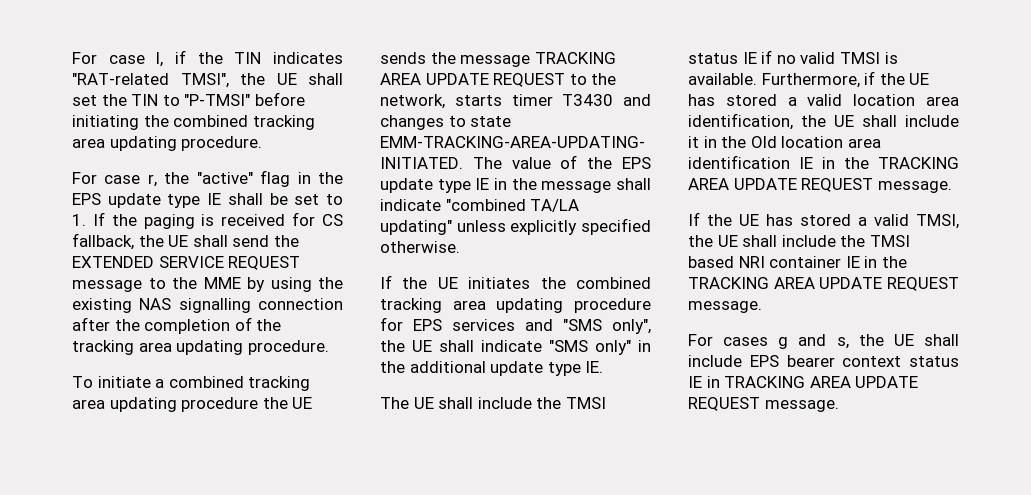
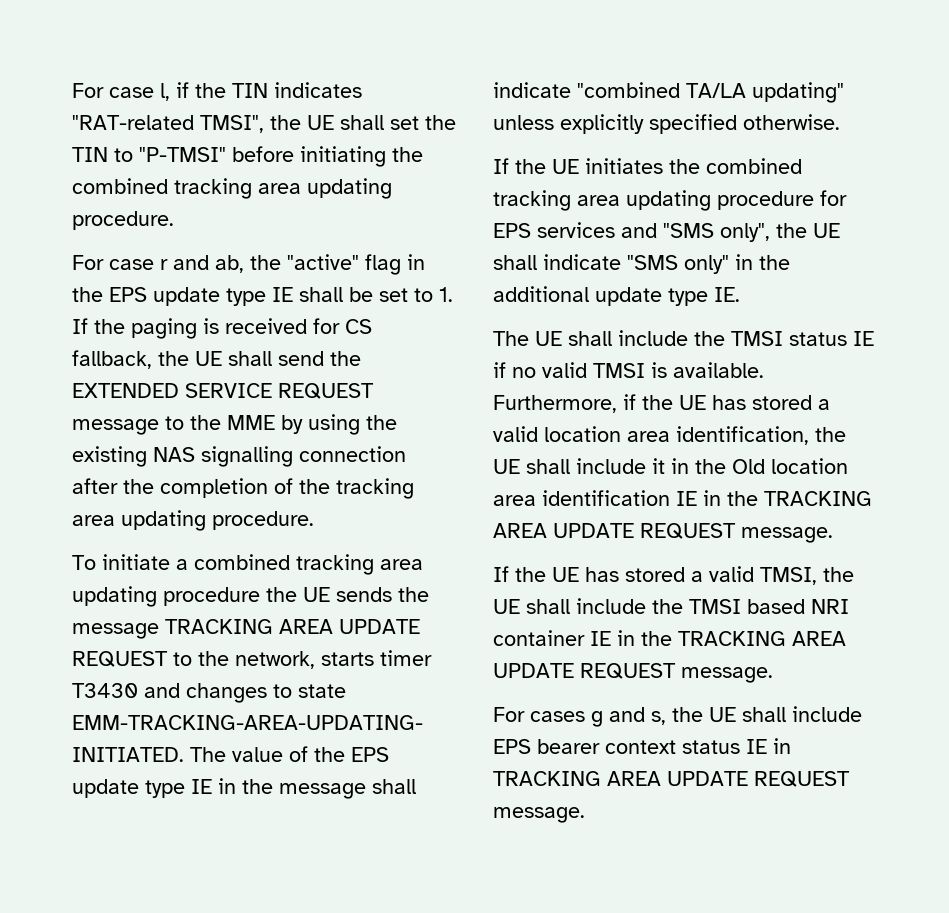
[147,174,157,187] r, -> [160,255,244,273] r and ab,

